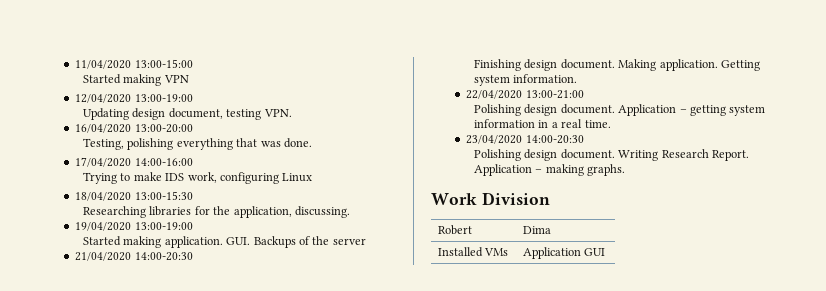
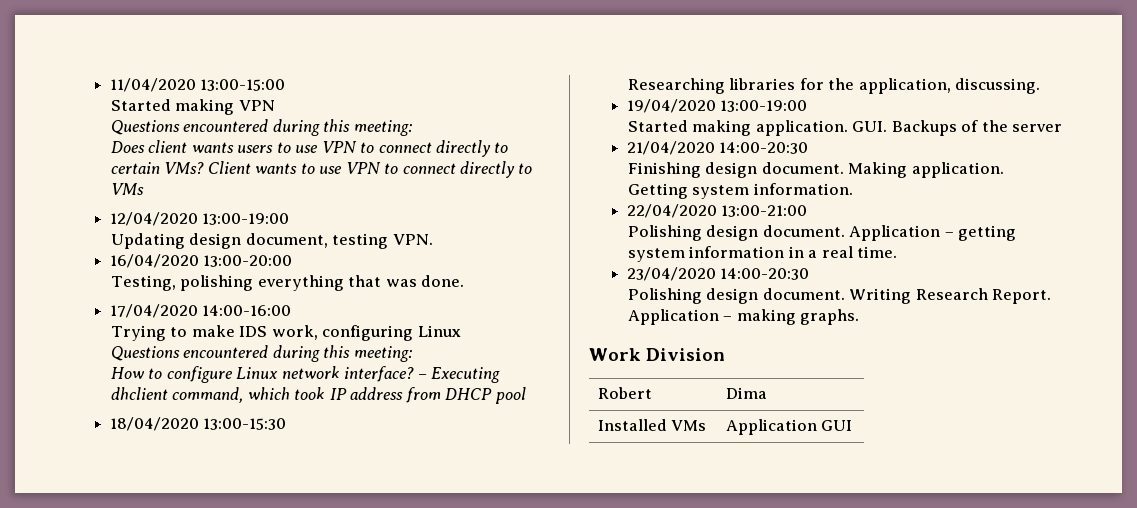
(189, 79) none -> [110,119,412,136] [110,140,509,157] [110,161,533,178] [110,183,144,195] // Questions encountered during this meeting: // Does client wants users to use VPN to connect directly to certain VMs? Client wants to use VPN to connect directly to VMs
(313, 177) none -> [110,345,412,362] [110,366,501,383] [110,387,526,404] // Questions encountered during this meeting: // How to configure Linux network interface? – Executing dhclient command, which took IP address from DHCP pool

